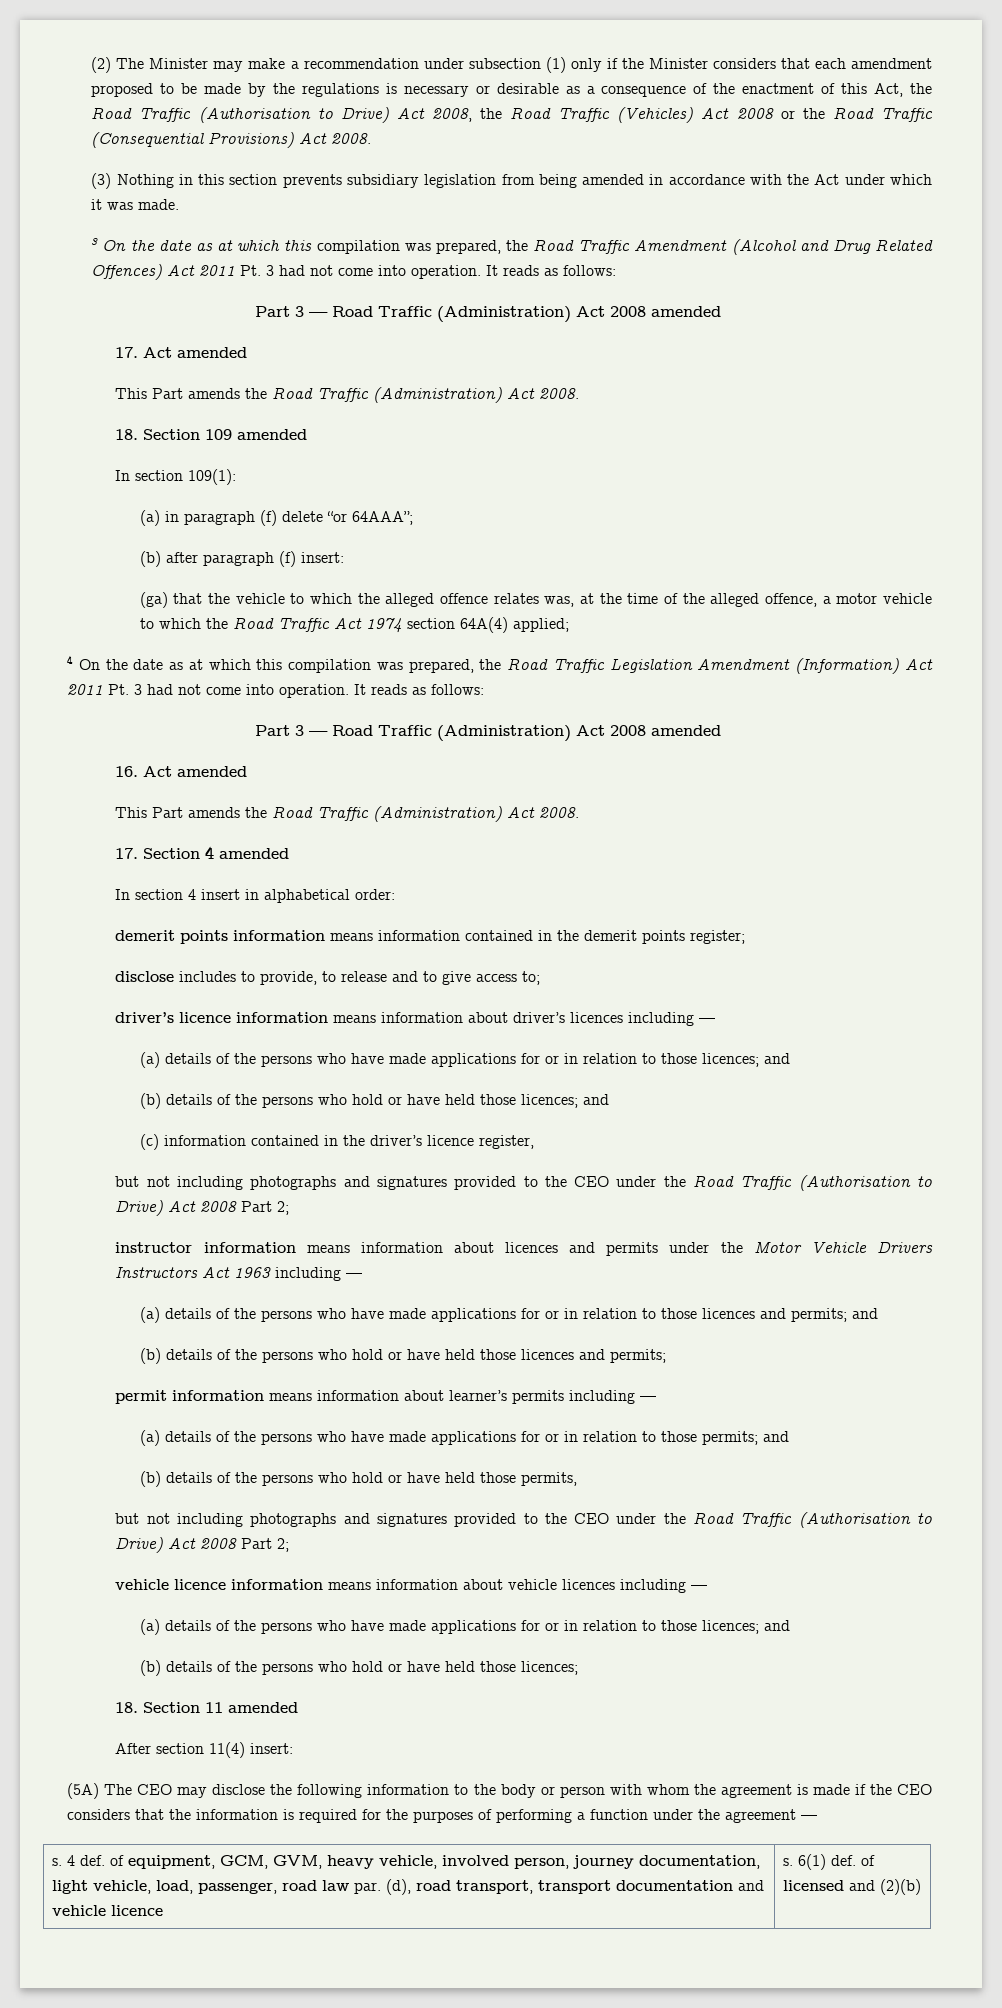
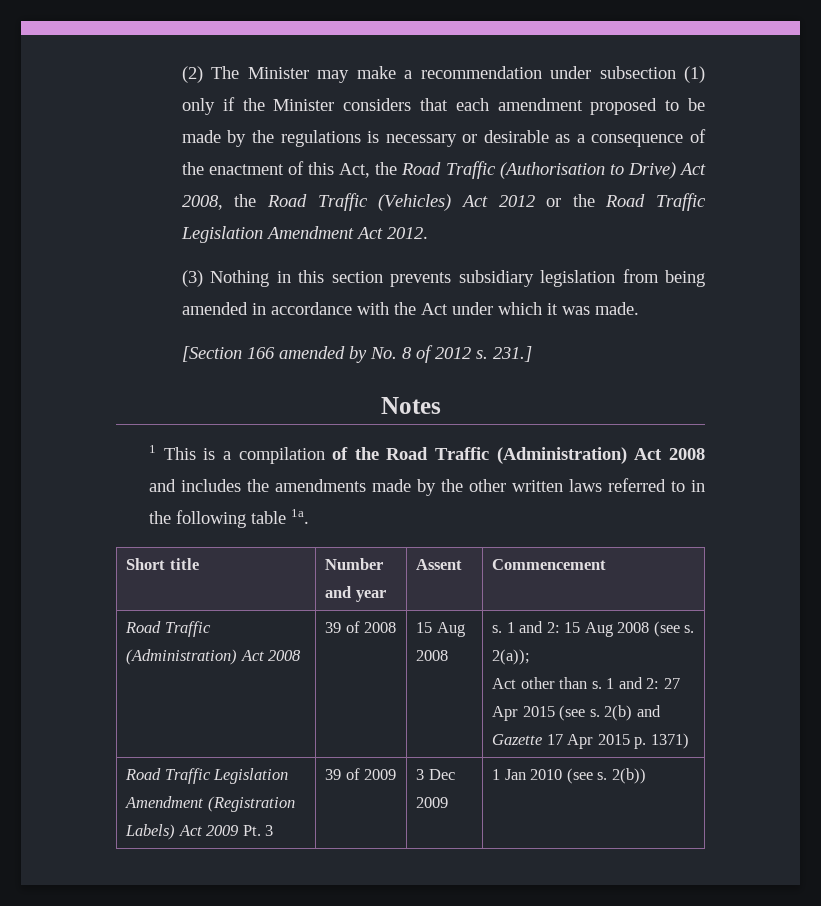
[736,108,774,119] 2008 -> [498,195,535,207] 2012
[91,132,372,148] (Consequential Provisions) Act 2008. -> [180,226,428,243] Legislation Amendment Act 2012.
[91,238,933,255] [91,264,617,280] [254,306,721,323] [115,347,248,358] [115,387,580,403] [115,429,308,440] [115,469,237,485] [139,510,413,526] [139,551,344,567] [139,592,932,608] [139,617,569,633] [67,655,934,674] [67,684,485,698] [254,725,721,742] [115,766,248,777] [115,806,580,822] [115,846,290,859] [115,889,396,903] [115,930,746,944] [115,971,541,985] [115,1012,716,1026] [139,1052,790,1068] [139,1093,609,1109] [139,1134,534,1150] [115,1175,933,1191] [115,1200,290,1216] [115,1241,934,1256] [115,1267,363,1281] [139,1307,878,1323] [139,1348,666,1364] [115,1390,657,1404] [139,1430,789,1446] [139,1471,577,1487] [115,1512,933,1528] [115,1537,290,1553] [115,1579,708,1593] [139,1619,790,1635] [139,1660,578,1676] [115,1702,299,1713] [115,1742,294,1758] [67,1783,932,1799] [67,1809,818,1823] [52,1855,761,1869] [52,1879,765,1895] [52,1905,164,1916] [783,1854,876,1870] [783,1879,922,1895] 3 On the date as at which this compilation was prepared, the Road Traffic Amendment (Alcohol and Drug Related Offences) Act 2011 Pt. 3 had not come into operation. It reads as follows: // Part 3 — Road Traffic (Administration) Act 2008 amended // 17. Act amended // This Part amends the Road Traffic (Administration) Act 2008. // 18. Section 109 amended // In section 109(1): // (a) in paragraph (f) delete “or 64AAA”; // (b) after paragraph (f) insert: // (ga) that the vehicle to which the alleged offence relates was, at the time of the alleged offence, a motor vehicle to which the Road Traffic Act 1974 section 64A(4) applied; // 4 On the date as at which this compilation was prepared, the Road Traffic Legislation Amendment (Information) Act 2011 Pt. 3 had not come into operation. It reads as follows: // Part 3 — Road Traffic (Administration) Act 2008 amended // 16. Act amended // This Part amends the Road Traffic (Administration) Act 2008. // 17. Section 4 amended // In section 4 insert in alphabetical order: // demerit points information means information contained in the demerit points register; // disclose includes to provide, to release and to give access to; // driver’s licence information means information about driver’s licences including — // (a) details of the persons who have made applications for or in relation to those licences; and // (b) details of the persons who hold or have held those licences; and // (c) information contained in the driver’s licence register, // but not including photographs and signatures provided to the CEO under the Road Traffic (Authorisation to Drive) Act 2008 Part 2; // instructor information means information about licences and permits under the Motor Vehicle Drivers Instructors Act 1963 including — // (a) details of the persons who have made applications for or in relation to those licences and permits; and // (b) details of the persons who hold or have held those licences and permits; // permit information means information about learner’s permits including — // (a) details of the persons who have made applications for or in relation to those permits; and // (b) details of the persons who hold or have held those permits, // but not including photographs and signatures provided to the CEO under the Road Traffic (Authorisation to Drive) Act 2008 Part 2; // vehicle licence information means information about vehicle licences including — // (a) details of the persons who have made applications for or in relation to those licences; and // (b) details of the persons who hold or have held those licences; // 18. Section 11 amended // After section 11(4) insert: // (5A) The CEO may disclose the following information to the body or person with whom the agreement is made if the CEO considers that the information is required for the purposes of performing a function under the agreement — // s. 4 def. of equipment, GCM, GVM, heavy vehicle, involved person, journey documentation, light vehicle, load, passenger, road law par. (d), road transport, transport documentation and vehicle licence | s. 6(1) def. of licensed and (2)(b) -> [181,345,532,363] [380,397,441,414] [148,445,706,464] [148,478,705,496] [148,509,309,528] [126,558,199,570] [325,558,384,570] [325,586,386,602] [416,559,463,570] [492,559,607,570] [125,621,211,637] [126,649,302,665] [325,621,397,633] [416,622,465,637] [416,650,449,661] [492,621,695,637] [492,649,531,665] [492,677,680,689] [492,705,661,721] [492,733,689,749] [125,768,289,784] [125,796,295,812] [125,824,274,840] [325,768,397,780] [416,769,455,780] [416,797,449,808] [492,768,646,784] [Section 166 amended by No. 8 of 2012 s. 231.] // Notes // 1 This is a compilation of the Road Traffic (Administration) Act 2008 and includes the amendments made by the other written laws referred to in the following table 1a. // Short title | Number and year | Assent | Commencement // Road Traffic (Administration) Act 2008 | 39 of 2008 | 15 Aug 2008 | s. 1 and 2: 15 Aug 2008 (see s. 2(a)); // Act other than s. 1 and 2: 27 Apr 2015 (see s. 2(b) and Gazette 17 Apr 2015 p. 1371) // Road Traffic Legislation Amendment (Registration Labels) Act 2009 Pt. 3 | 39 of 2009 | 3 Dec 2009 | 1 Jan 2010 (see s. 2(b))

